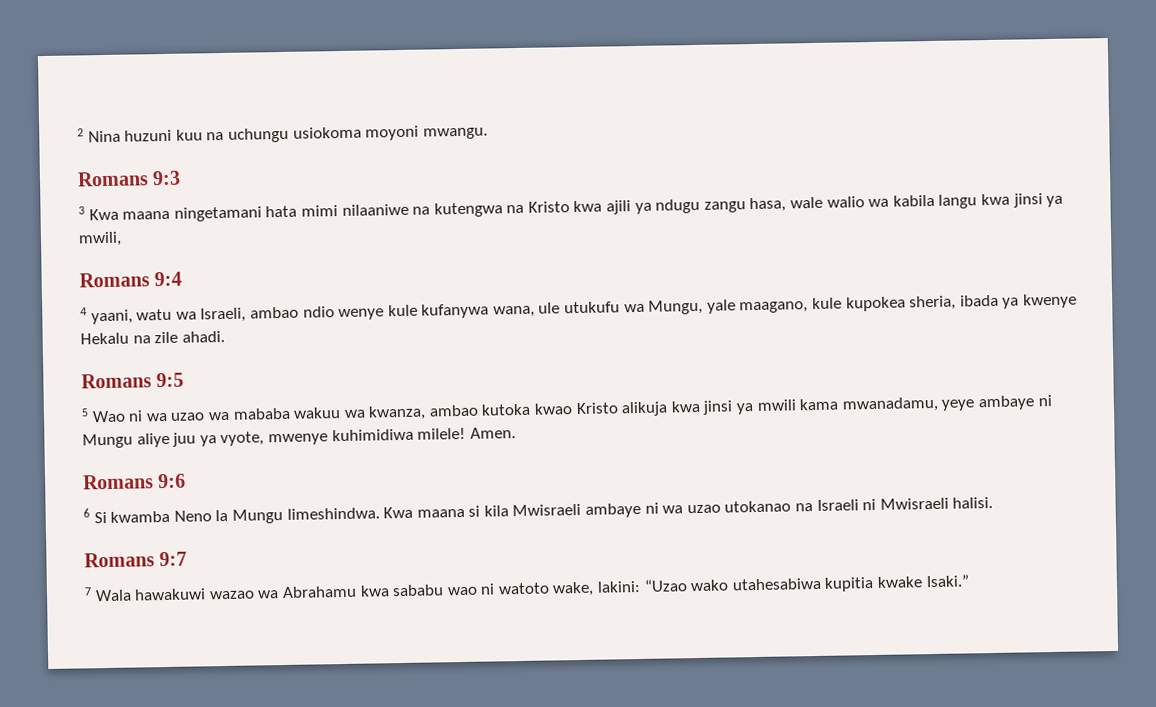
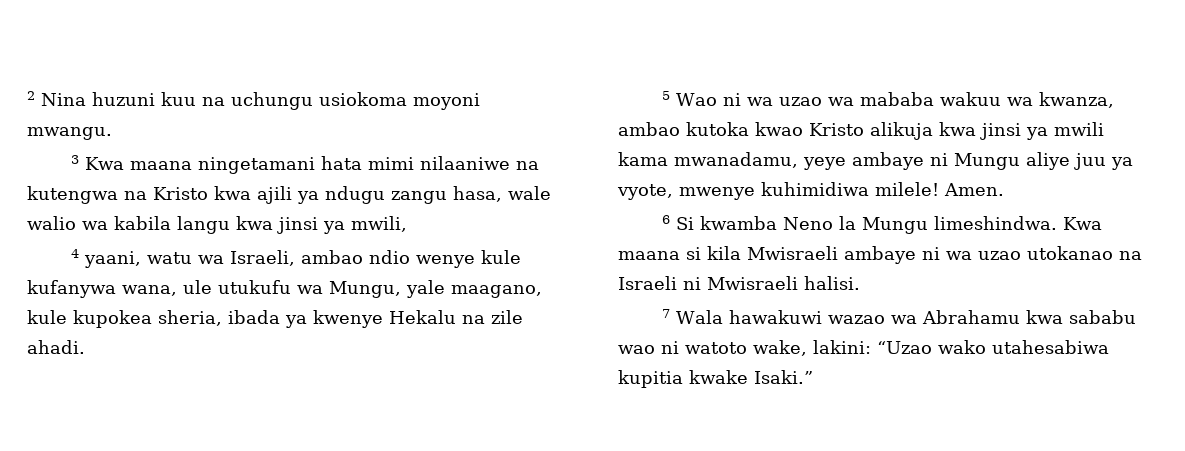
[77,170,182,187] // Romans 9:3 -> (112, 133) none
[79,271,183,288] // Romans 9:4 -> (407, 224) none
[81,372,185,389] // Romans 9:5 -> (85, 347) none
[82,473,187,490] // Romans 9:6 -> (1004, 189) none
[84,551,188,568] // Romans 9:7 -> (860, 283) none

